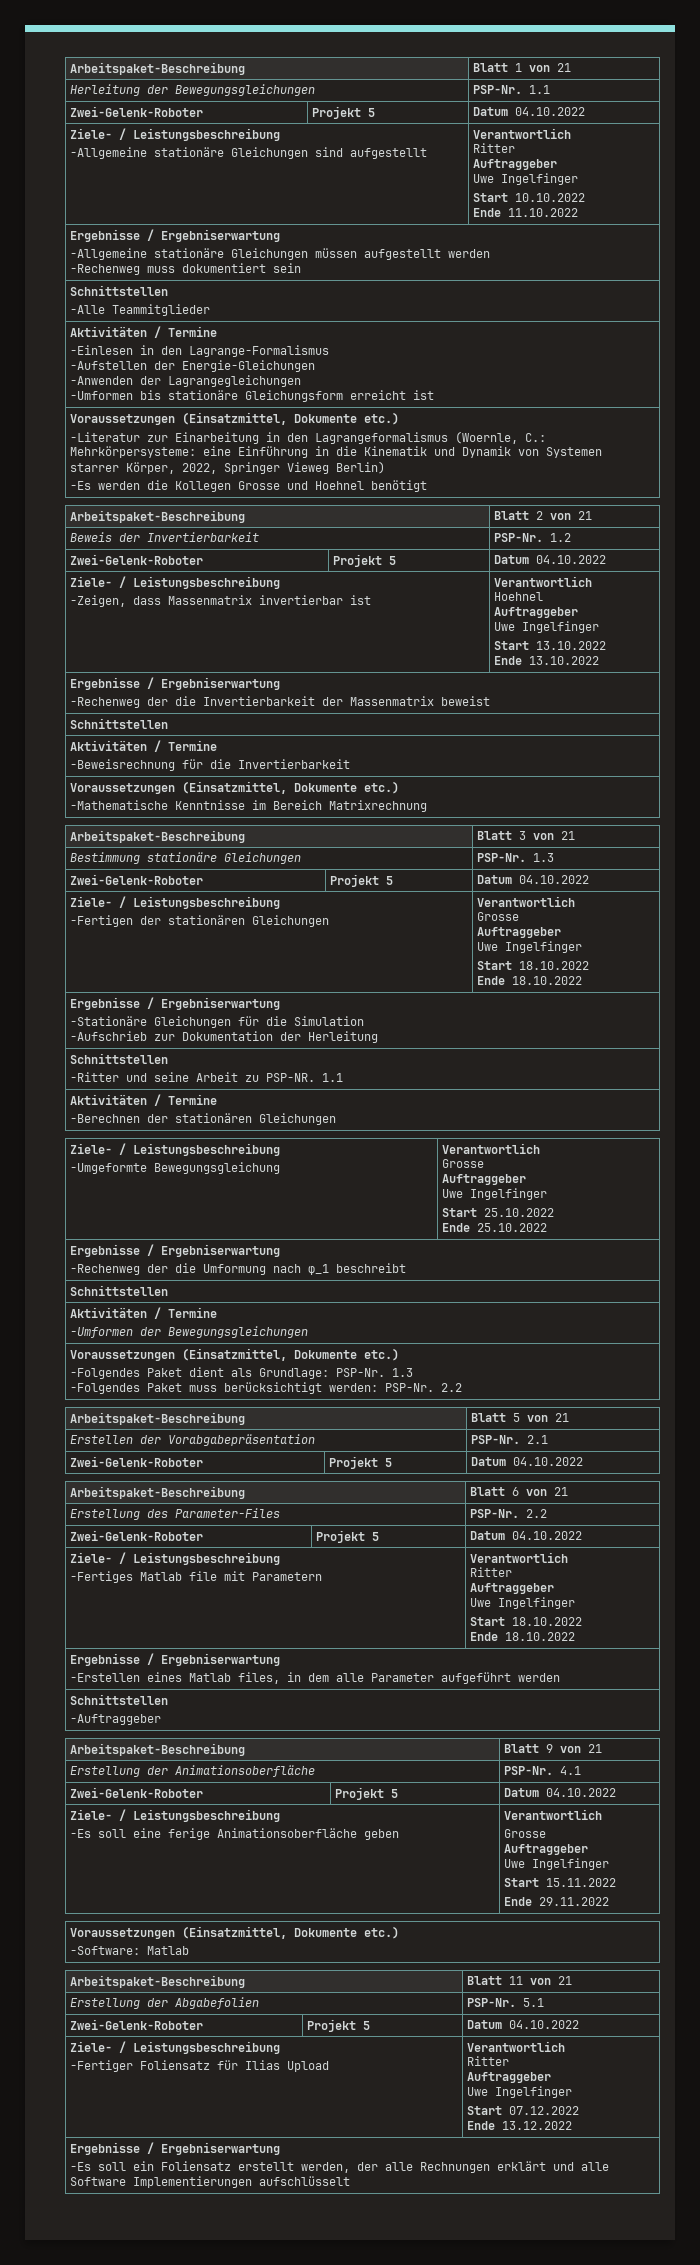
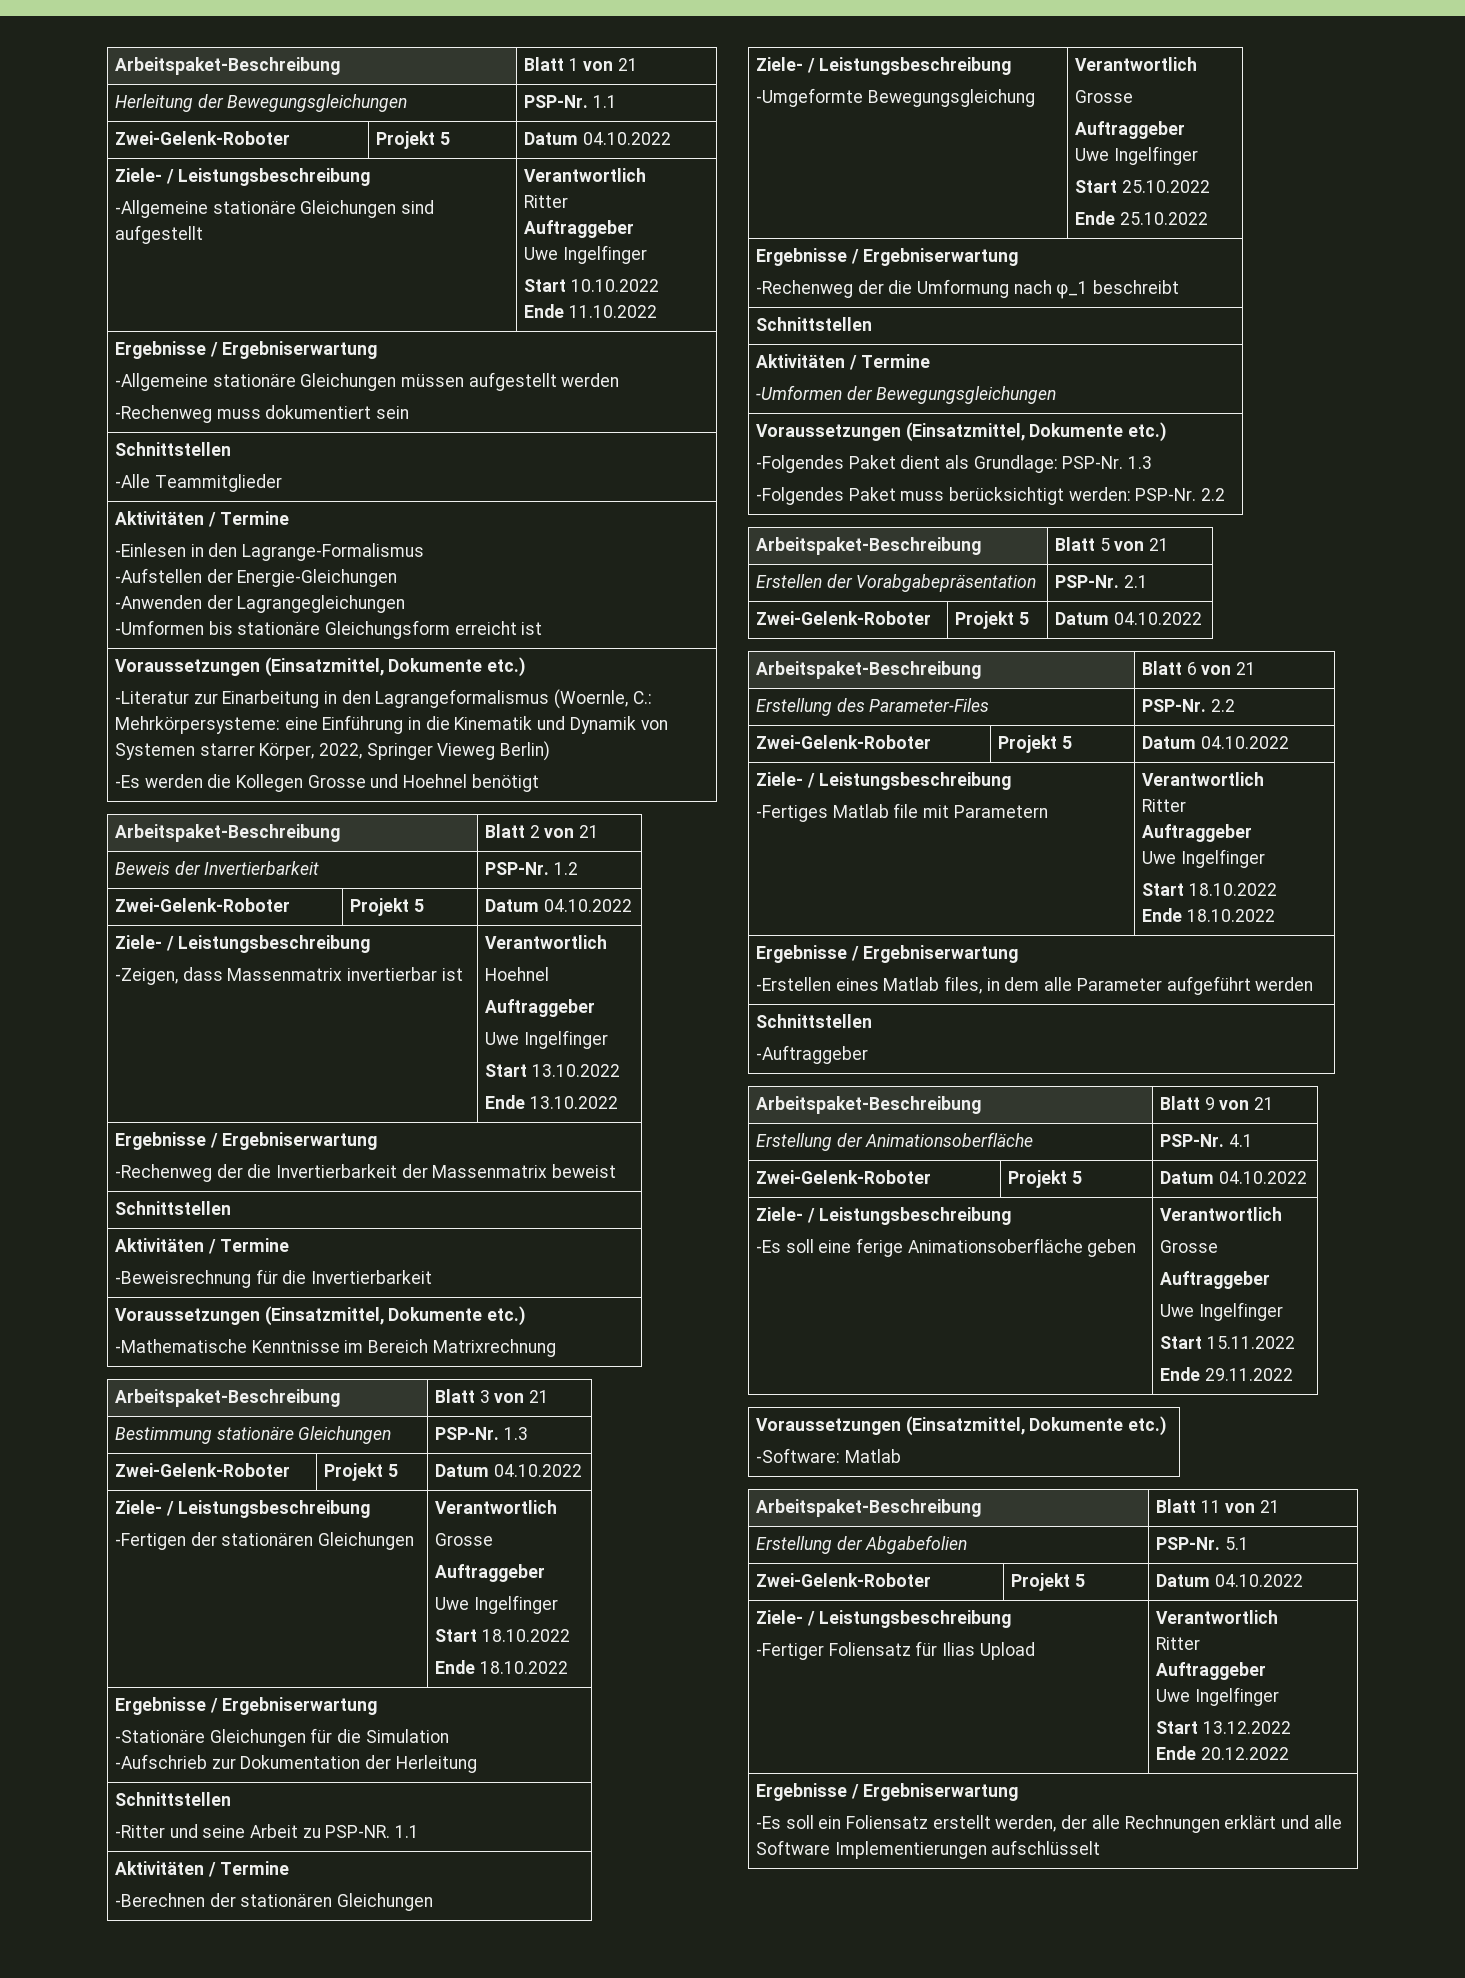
[508,2106,579,2115] [466,2121,572,2130] 07.12.2022 // Ende 13.12.2022 -> [1202,1721,1291,1734] [1155,1746,1289,1760] 13.12.2022 // Ende 20.12.2022

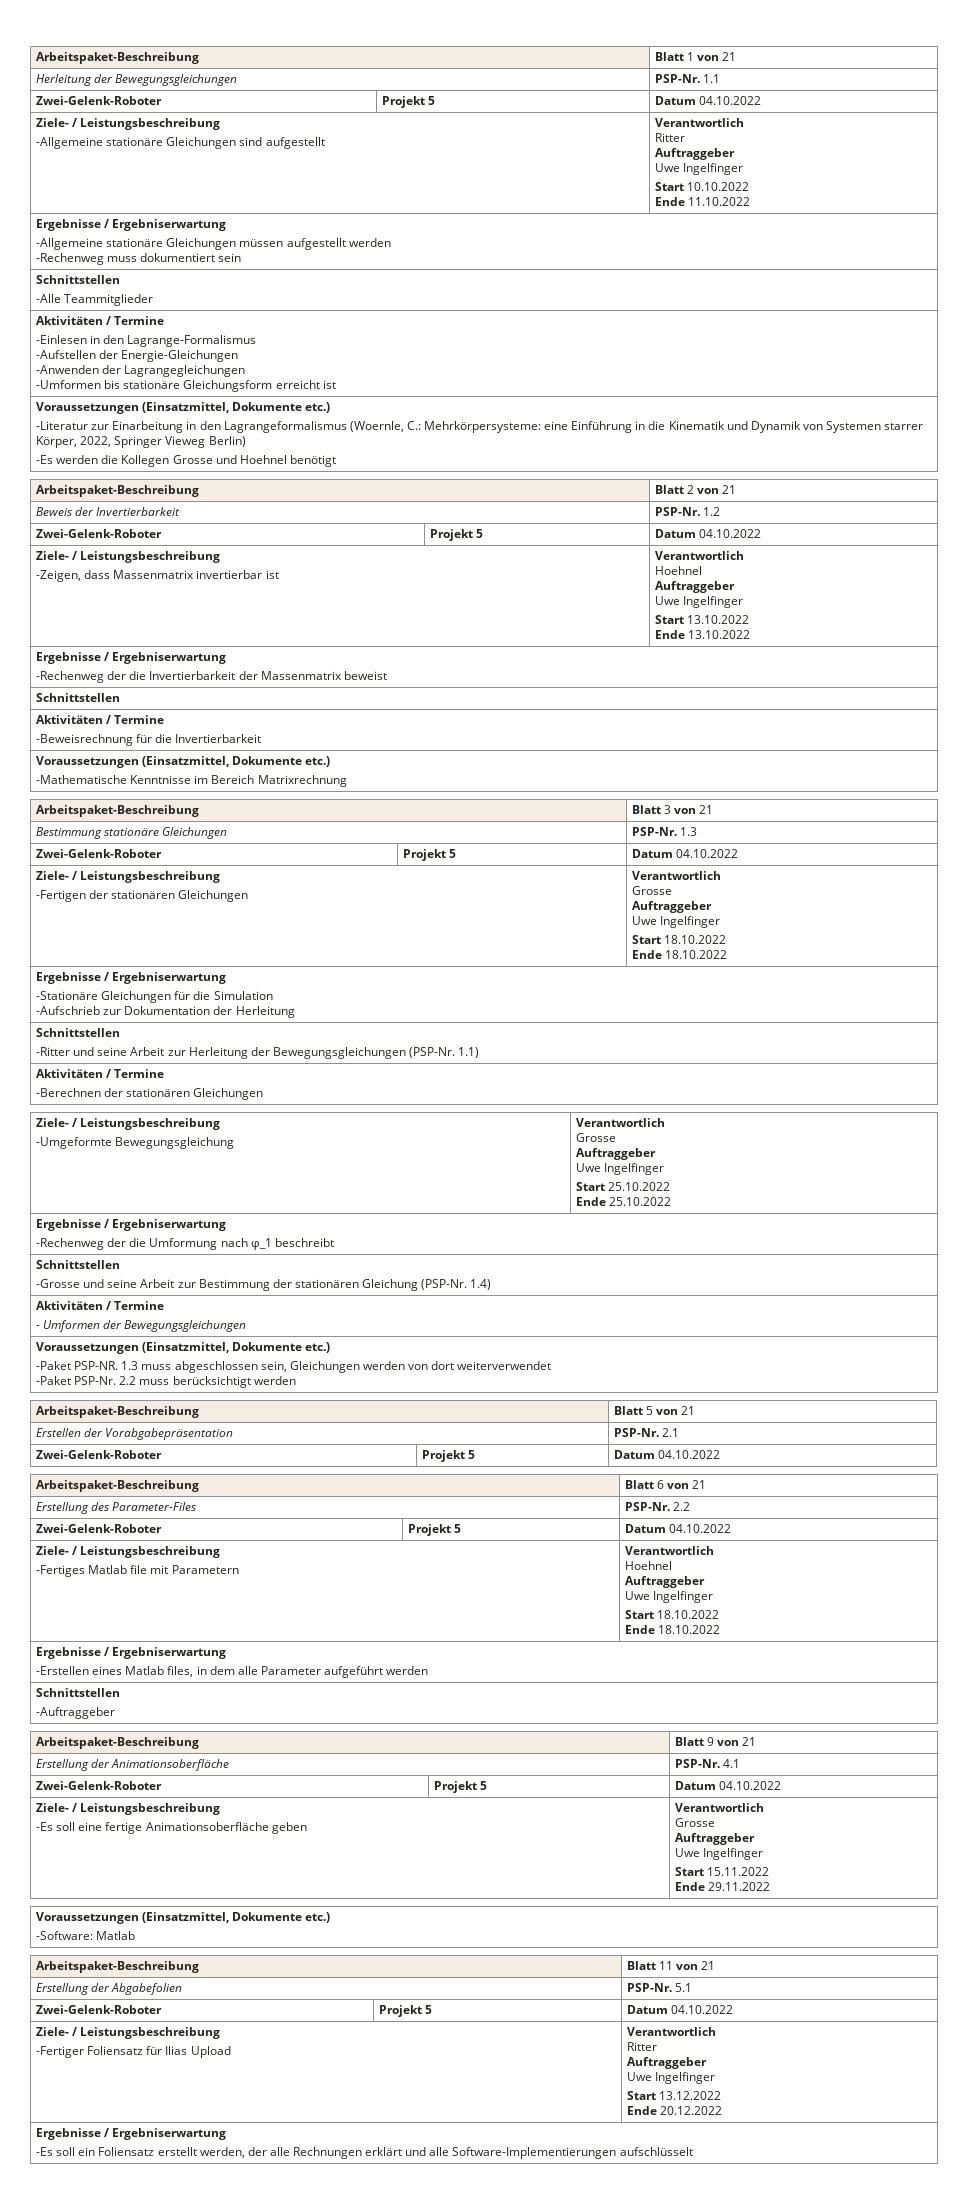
[302,1825,420,1838] zu PSP-NR. 1.1 -> [167,1047,480,1059] zur Herleitung der Bewegungsgleichungen (PSP-Nr. 1.1)
[755,354,931,370] [755,385,842,400] // Aktivitäten / Termine // -Umformen -> [36,1279,492,1291] [36,1301,165,1310] [36,1320,101,1332] // -Grosse und seine Arbeit zur Bestimmung der stationären Gleichung (PSP-Nr. 1.4) // Aktivitäten / Termine // - Umformen
[755,455,1153,473] [755,487,1226,505] -Folgendes Paket dient als Grundlage: PSP-Nr. 1.3 // -Folgendes Paket muss berücksichtigt werden: PSP-Nr. 2.2 -> [36,1361,552,1373] [36,1376,296,1388] -Paket PSP-NR. 1.3 muss abgeschlossen sein, Gleichungen werden von dort weiterverwendet // -Paket PSP-Nr. 2.2 muss berücksichtigt werden
[1141,799,1186,812] Ritter -> [625,1561,673,1570] Hoehnel
[855,1238,903,1257] ferige -> [105,1822,143,1834] fertige
[755,1840,987,1859] Software Implementierungen -> [452,2147,617,2159] Software-Implementierungen

